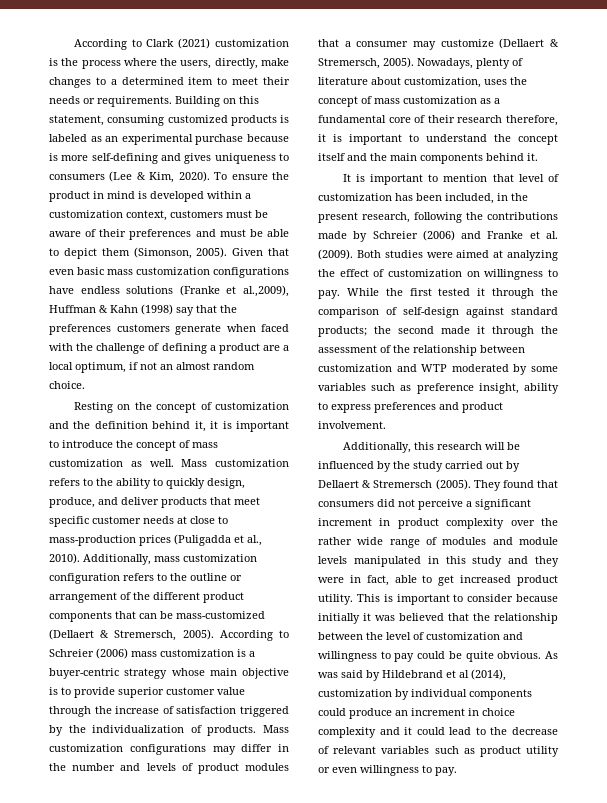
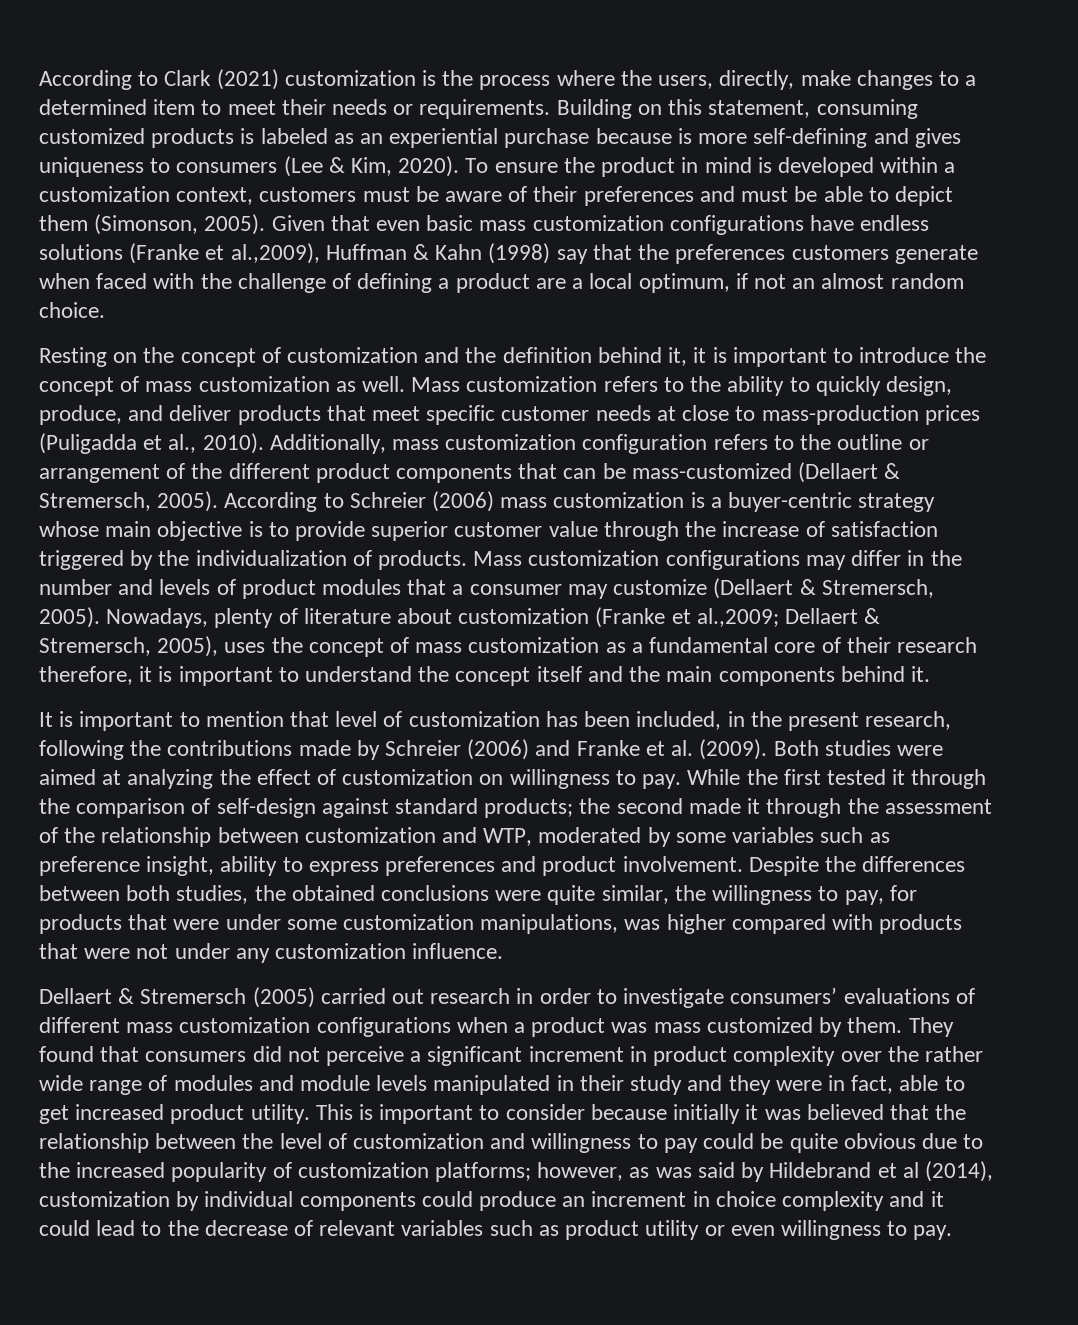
[121,134,193,145] experimental -> [389,128,499,148] experiential
[404,77,481,88] customization, -> [458,607,881,628] [39,636,219,657] customization (Franke et al.,2009; Dellaert & Stremersch, 2005),
[421,364,448,372] WTP -> [483,828,533,846] WTP,
[342,442,520,453] [318,461,520,472] [318,479,471,490] // Additionally, this research will be influenced by the study carried out by Dellaert & Stremersch (2005). -> [748,856,966,876] [39,885,917,905] [39,914,963,934] [39,943,504,963] [39,987,975,1008] [39,1017,903,1037] Despite the differences between both studies, the obtained conclusions were quite similar, the willingness to pay, for products that were under some customization manipulations, was higher compared with products that were not under any customization influence. // Dellaert & Stremersch (2005) carried out research in order to investigate consumers’ evaluations of different mass customization configurations when a product was mass customized by them.
[445,556,466,564] this -> [579,1075,624,1091] their
[497,651,558,659] obvious. As -> [843,1133,984,1149] [39,1162,650,1182] obvious due to the increased popularity of customization platforms; however, as

